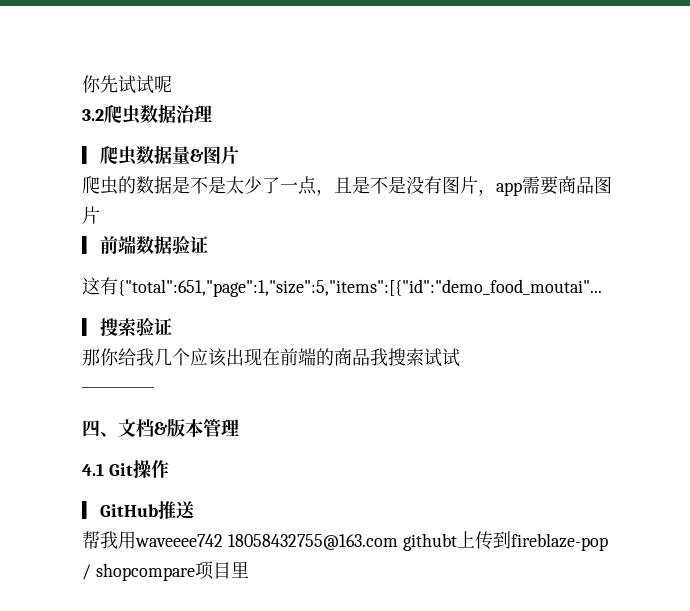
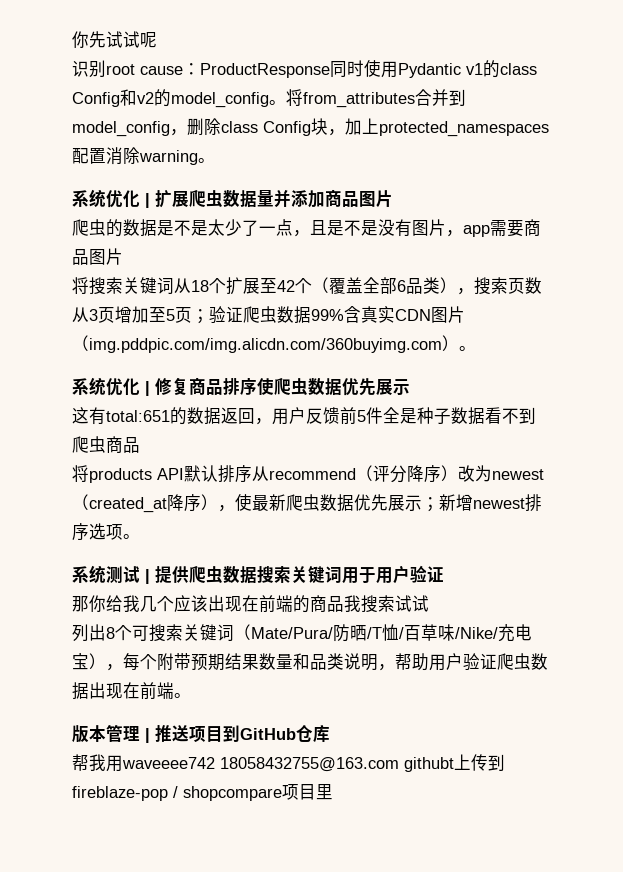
[82,104,212,125] [82,145,204,166] 3.2爬虫数据治理 // ▎爬虫数据量& -> [72,60,537,78] [72,89,466,108] [72,118,549,137] [72,147,215,165] [72,189,359,208] 识别root cause：ProductResponse同时使用Pydantic v1的class Config和v2的model_config。将from_attributes合并到model_config，删除class Config块，加上protected_namespaces配置消除warning。 // 系统优化 | 扩展爬虫数据量并添加商品
[82,235,208,255] [82,277,602,297] [82,318,136,337] ▎前端数据验证 // 这有{"total":651,"page":1,"size":5,"items":[{"id":"demo_food_moutai"... // ▎搜索 -> [72,277,542,295] [72,306,465,324] [72,335,476,353] [72,377,410,396] [72,407,536,425] [72,436,140,453] [72,465,544,483] [72,494,542,513] [72,523,140,541] [72,565,410,584] 将搜索关键词从18个扩展至42个（覆盖全部6品类），搜索页数从3页增加至5页；验证爬虫数据99%含真实CDN图片（img.pddpic.com/img.alicdn.com/360buyimg.com）。 // 系统优化 | 修复商品排序使爬虫数据优先展示 // 这有total:651的数据返回，用户反馈前5件全是种子数据看不到爬虫商品 // 将products API默认排序从recommend（评分降序）改为newest（created_at降序），使最新爬虫数据优先展示；新增newest排序选项。 // 系统测试 | 提供爬虫数据搜索关键词用于用户
[82,387,154,394] [82,418,239,437] [82,460,169,478] [82,501,195,520] ──── // 四、文档&版本管理 // 4.1 Git操作 // ▎GitHub推送 -> [72,624,532,642] [72,653,548,671] [72,682,191,700] [72,724,330,743] 列出8个可搜索关键词（Mate/Pura/防晒/T恤/百草味/Nike/充电宝），每个附带预期结果数量和品类说明，帮助用户验证爬虫数据出现在前端。 // 版本管理 | 推送项目到GitHub仓库

